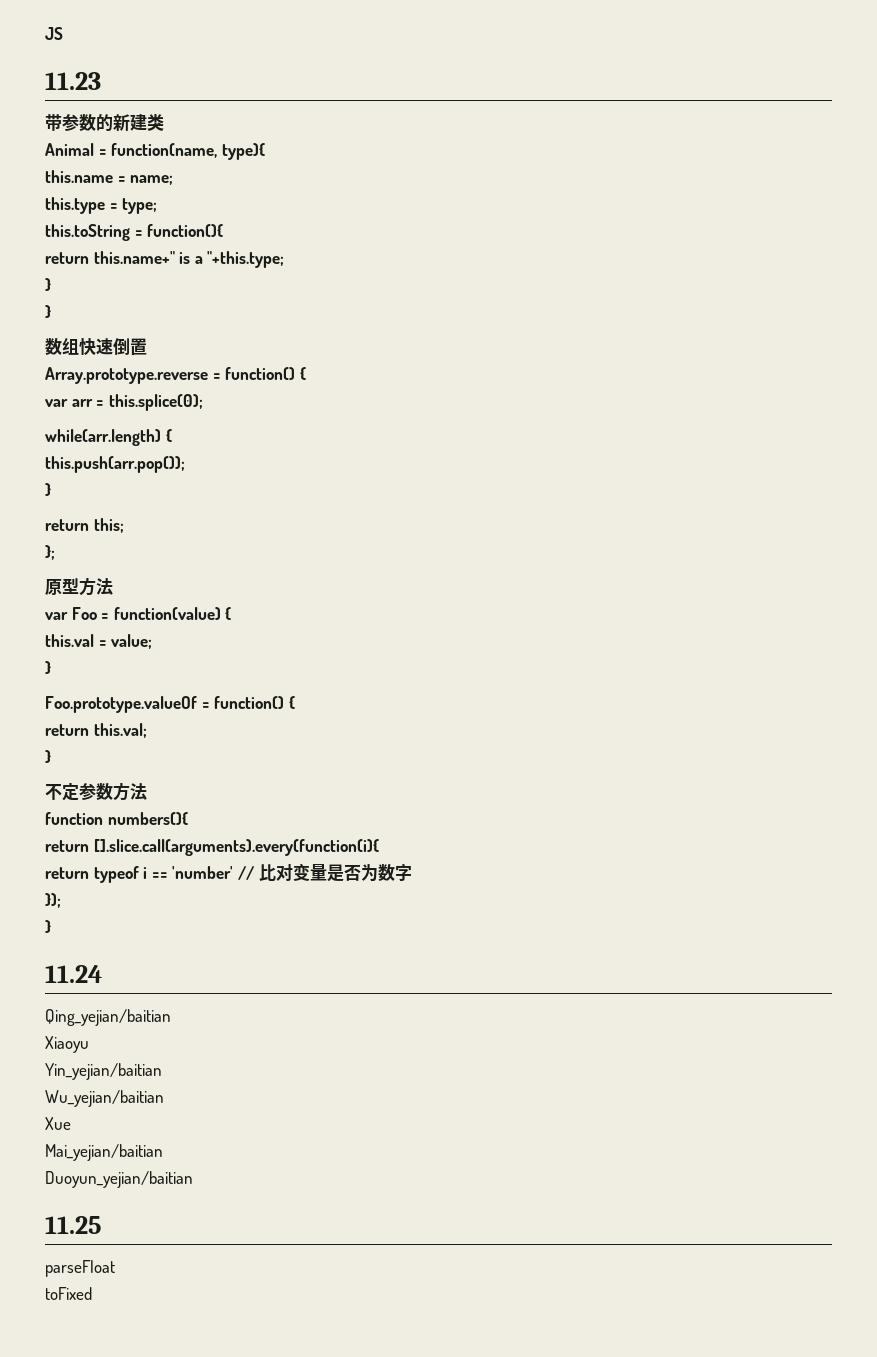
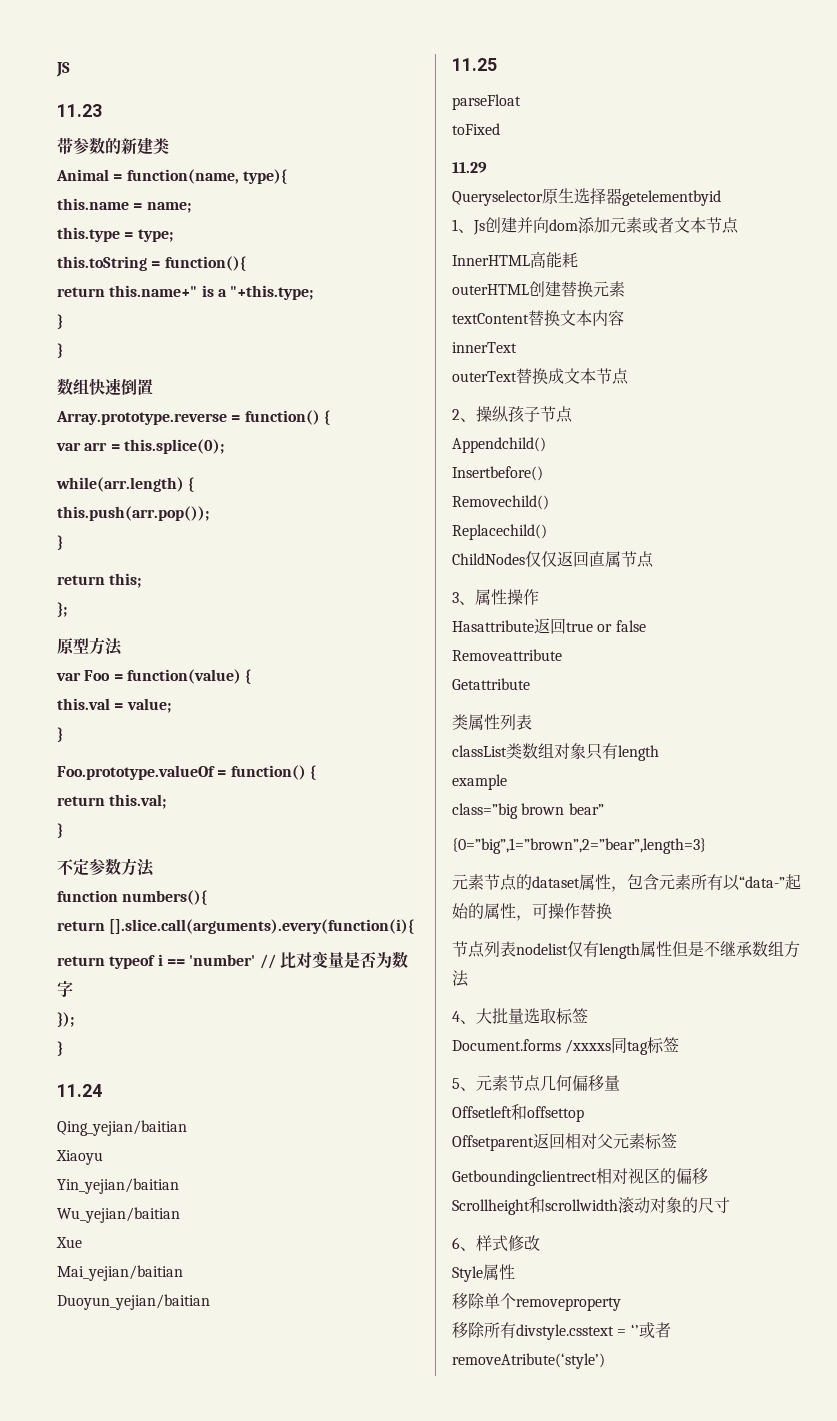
(92, 1293) none -> [452,162,487,173] [452,188,721,206] [452,217,739,235] [452,251,578,268] [452,281,625,298] [452,310,624,327] [452,342,517,353] [452,368,629,385] [452,406,573,423] [452,437,546,453] [452,466,543,481] [452,495,549,510] [452,524,547,540] [452,551,654,568] [452,589,539,605] [452,618,646,634] [452,649,562,661] [452,678,530,690] [452,714,532,730] [452,743,659,761] [452,774,507,790] [452,803,604,819] [452,838,706,854] [452,874,801,892] [452,903,612,921] [452,941,800,959] [452,970,469,987] [452,1008,588,1025] [452,1037,680,1055] [452,1075,620,1092] [452,1104,584,1122] [452,1133,677,1151] [452,1168,708,1186] [452,1196,730,1215] [452,1235,540,1251] [452,1264,515,1282] [452,1293,621,1311] [452,1322,671,1340] [452,1353,605,1369] // 11.29 // Queryselector原生选择器getelementbyid // 1、Js创建并向dom添加元素或者文本节点 // InnerHTML高能耗 // outerHTML创建替换元素 // textContent替换文本内容 // innerText // outerText替换成文本节点 // 2、操纵孩子节点 // Appendchild() // Insertbefore() // Removechild() // Replacechild() // ChildNodes仅仅返回直属节点 // 3、属性操作 // Hasattribute返回true or false // Removeattribute // Getattribute // 类属性列表 // classList类数组对象只有length // example // class=”big brown bear” // {0=”big”,1=”brown”,2=”bear”,length=3} // 元素节点的dataset属性，包含元素所有以“data-”起始的属性，可操作替换 // 节点列表nodelist仅有length属性但是不继承数组方法 // 4、大批量选取标签 // Document.forms /xxxxs同tag标签 // 5、元素节点几何偏移量 // Offsetleft和offsettop // Offsetparent返回相对父元素标签 // Getboundingclientrect相对视区的偏移 // Scrollheight和scrollwidth滚动对象的尺寸 // 6、样式修改 // Style属性 // 移除单个removeproperty // 移除所有divstyle.csstext = ‘’或者removeAtribute(‘style’)

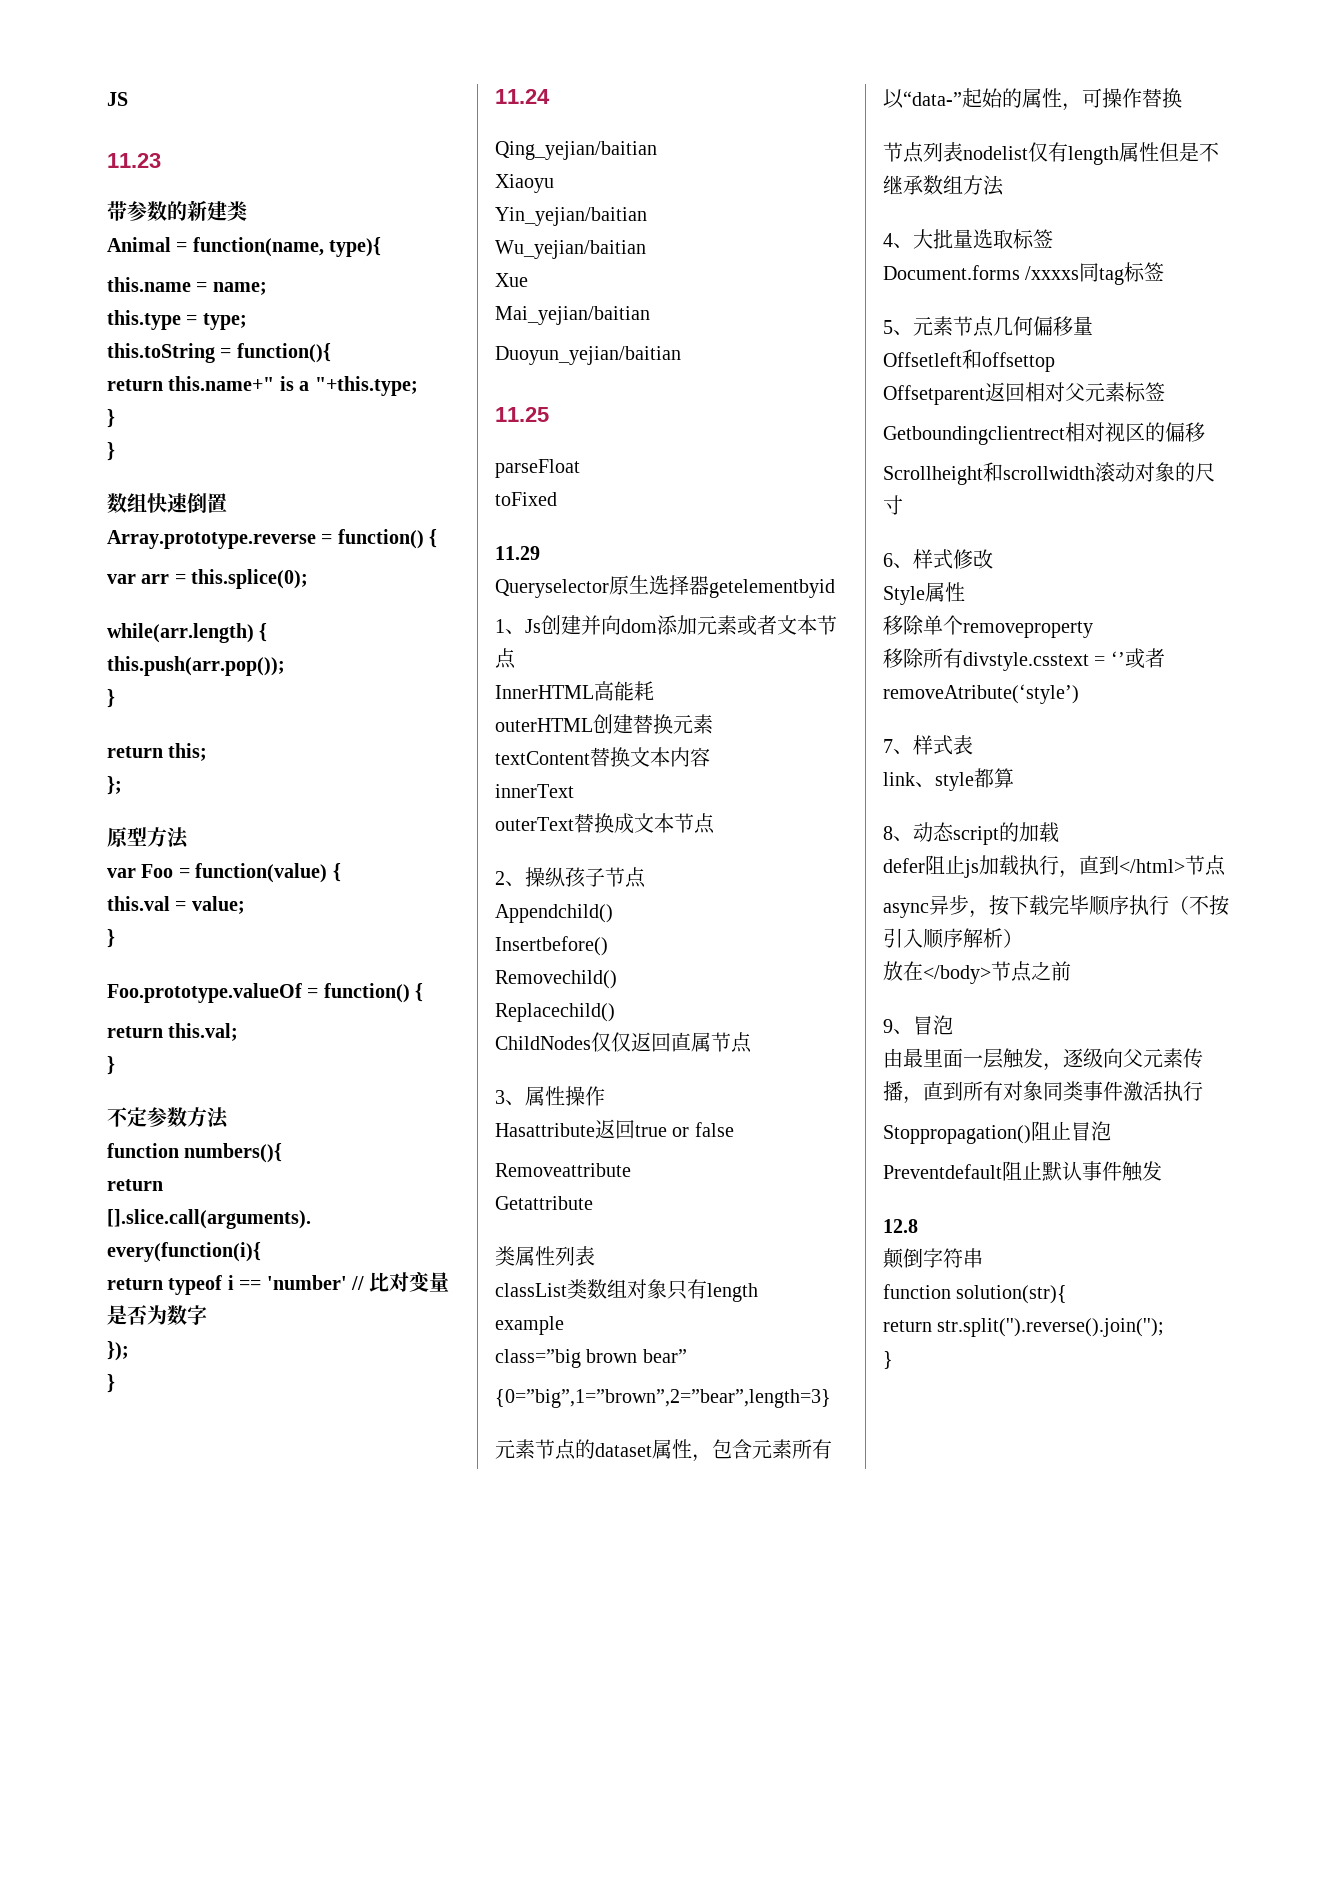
(605, 1361) none -> [883,735,973,755] [883,768,1014,791] [883,822,1059,845] [883,855,1226,878] [883,895,1229,918] [883,928,1023,949] [883,961,1071,984] [883,1015,953,1035] [883,1048,1203,1071] [883,1081,1203,1104] [883,1121,1111,1144] [883,1161,1162,1182] [883,1219,918,1233] [883,1248,983,1269] [883,1284,1068,1304] [883,1318,1165,1337] [883,1351,893,1369] // 7、样式表 // link、style都算 // 8、动态script的加载 // defer阻止js加载执行，直到</html>节点 // async异步，按下载完毕顺序执行（不按引入顺序解析） // 放在</body>节点之前 // 9、冒泡 // 由最里面一层触发，逐级向父元素传播，直到所有对象同类事件激活执行 // Stoppropagation()阻止冒泡 // Preventdefault阻止默认事件触发 // 12.8 // 颠倒字符串 // function solution(str){ // return str.split('').reverse().join(''); // }

